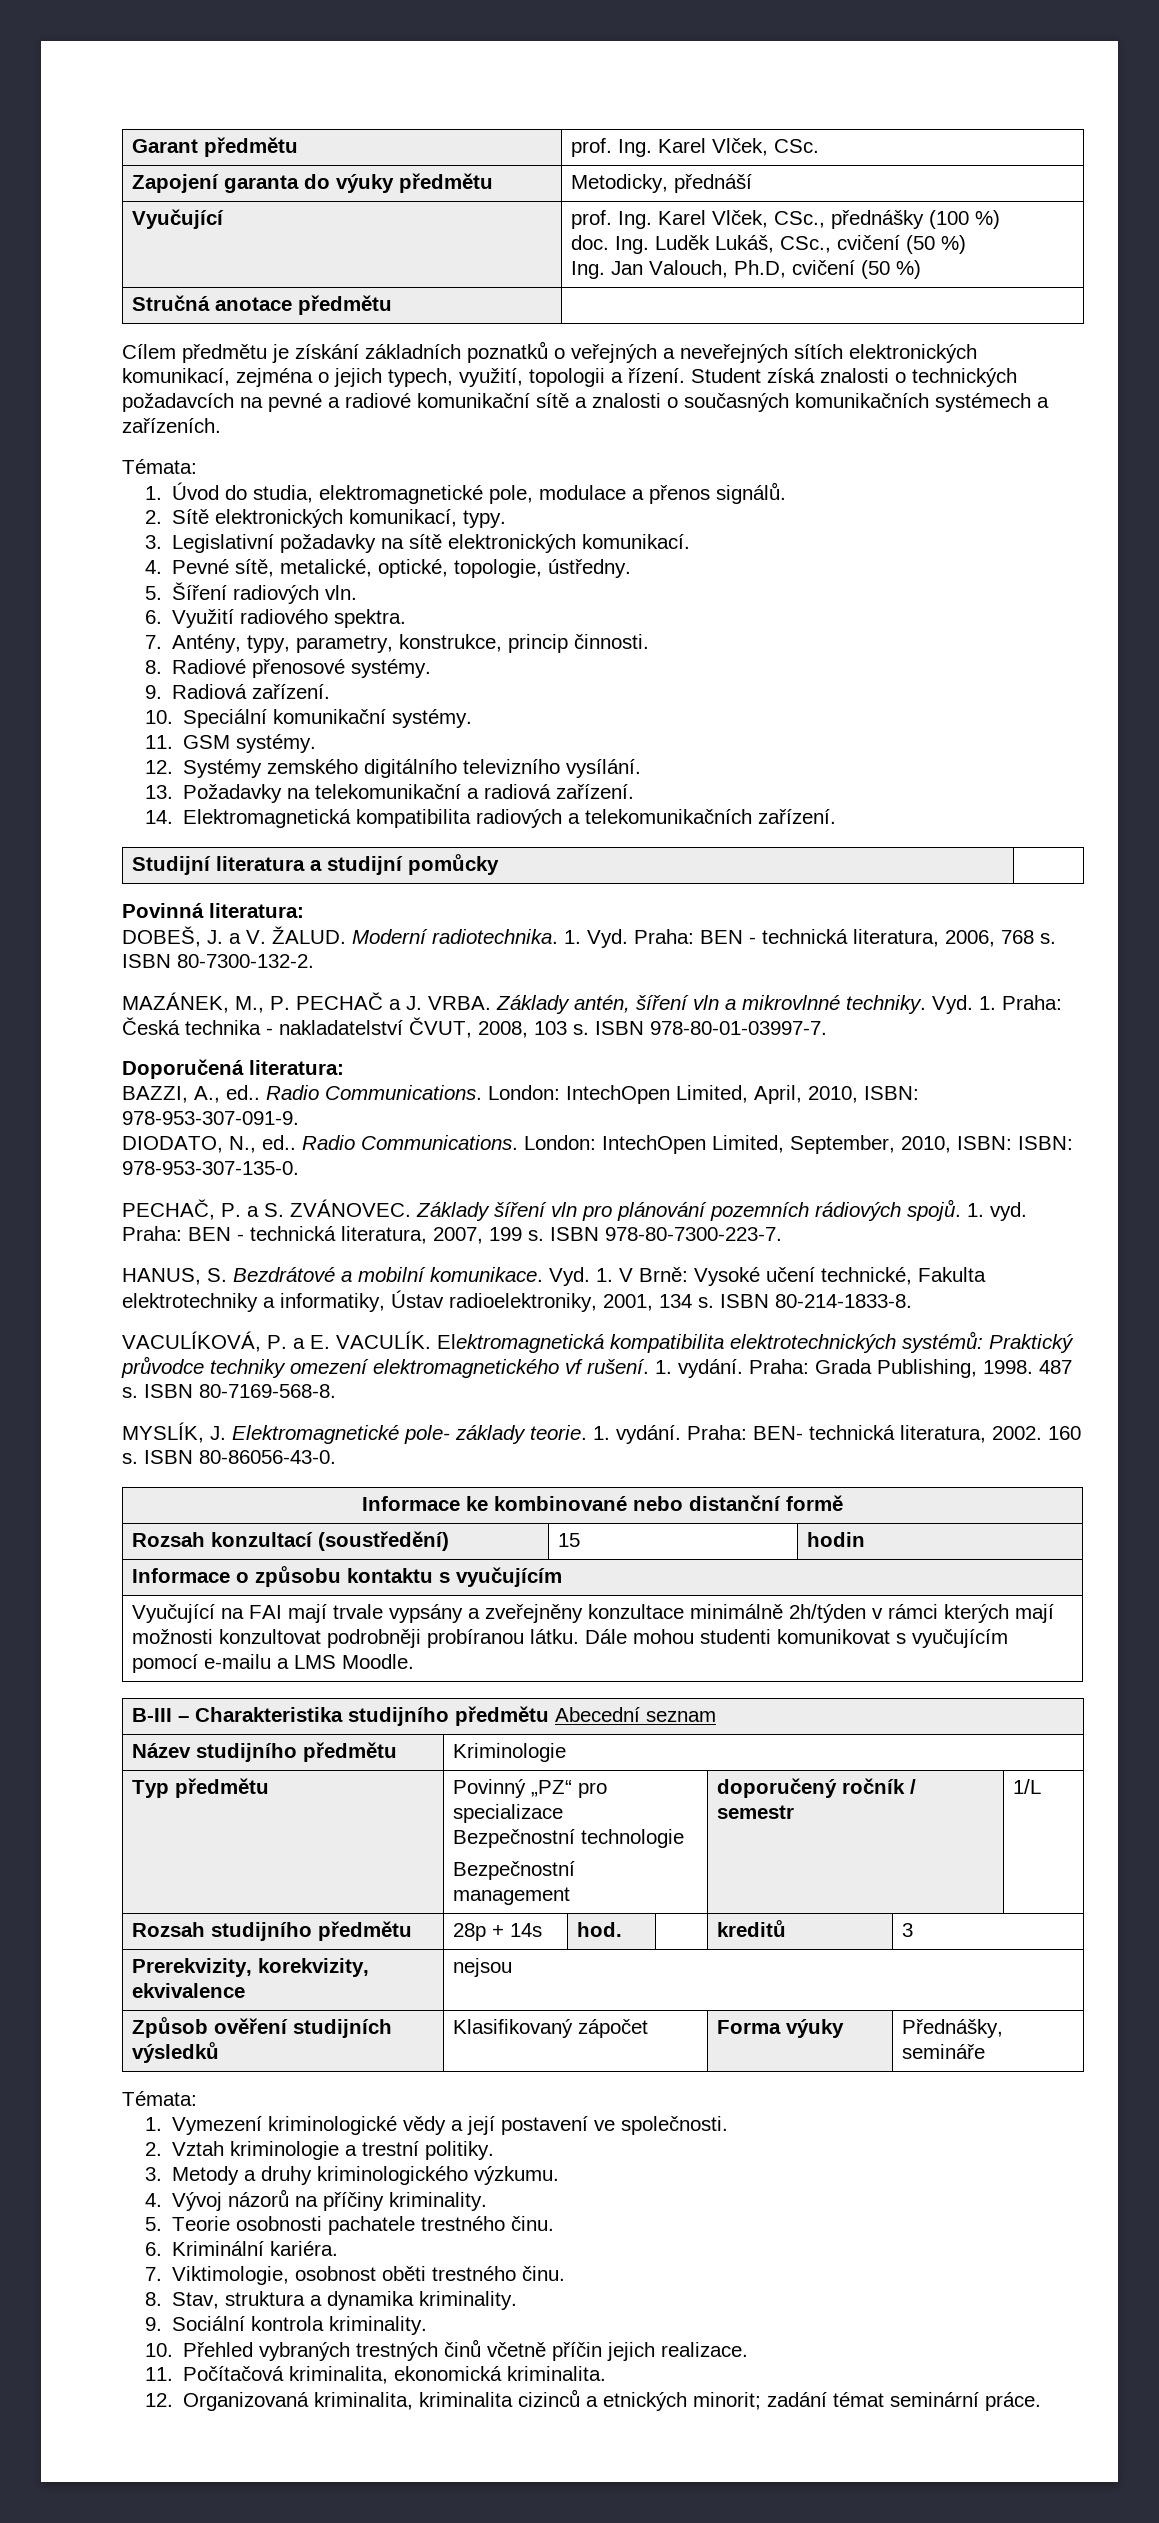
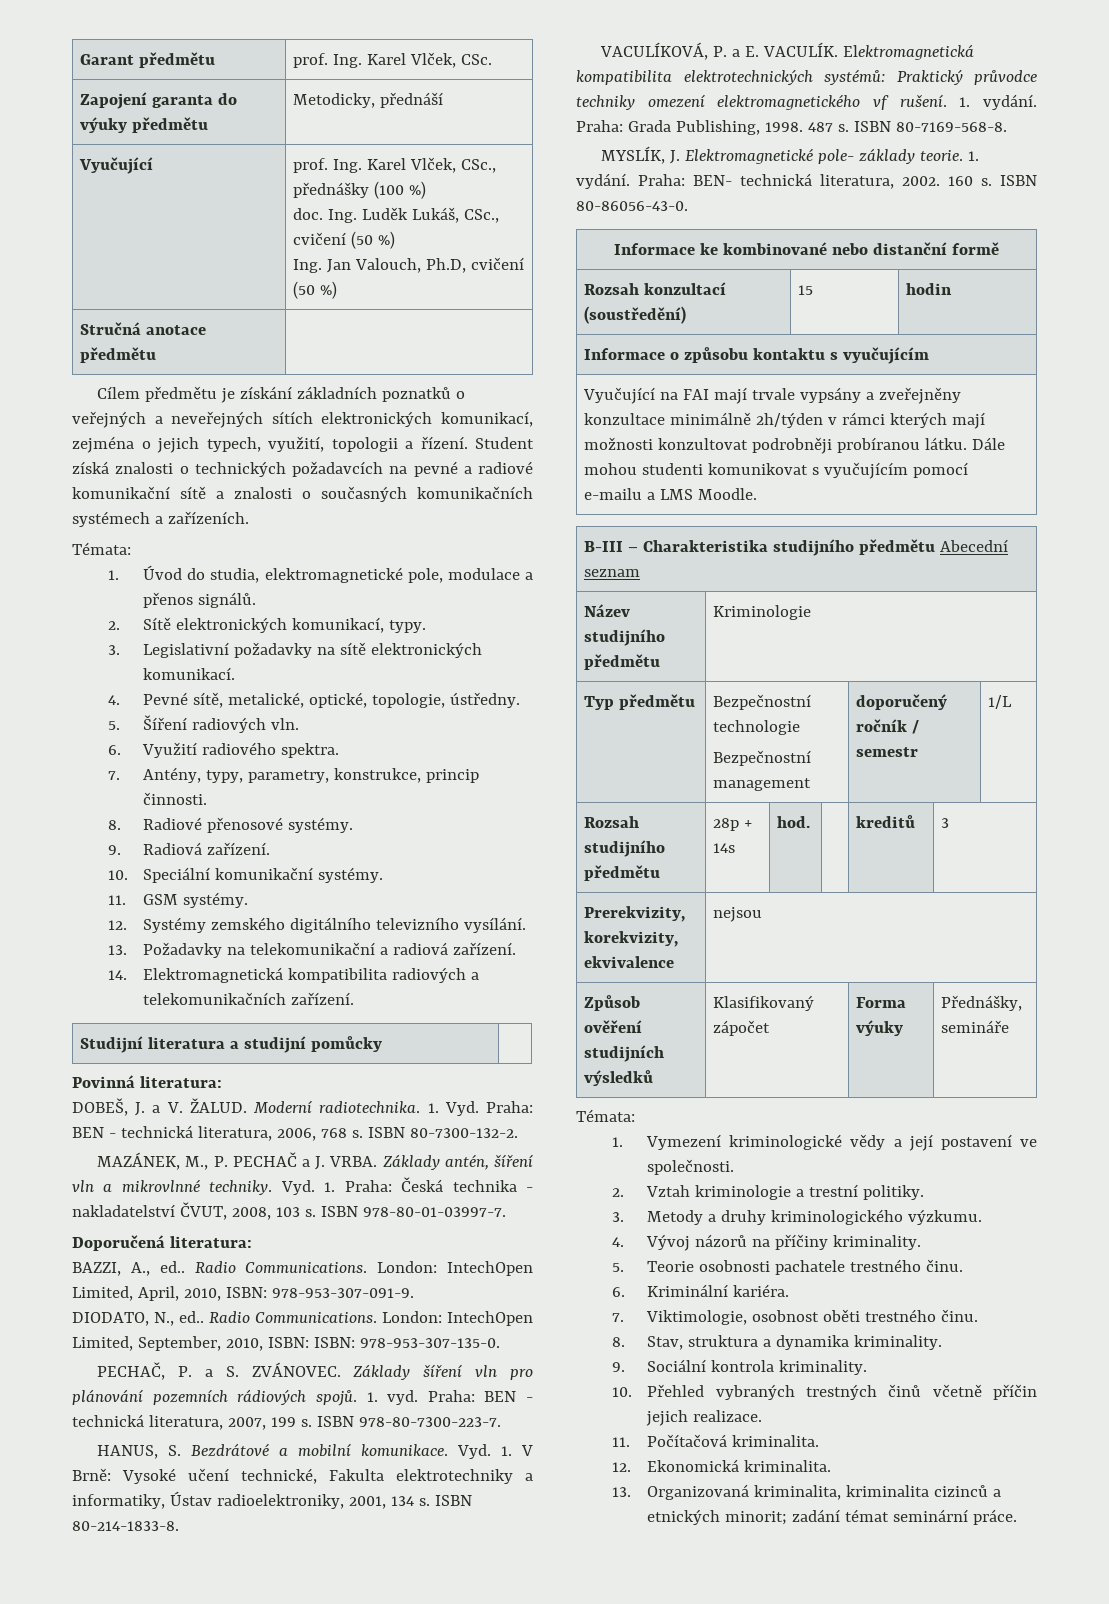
[453,1779,608,1798] [453,1804,564,1823] Povinný „PZ“ pro specializace // -> (696, 702) none
[289,2366,607,2384] [145,2393,174,2407] kriminalita, ekonomická kriminalita. // 12. -> [732,1435,820,1447] [611,1459,832,1472] [611,1487,631,1497] kriminalita. // 12. Ekonomická kriminalita. // 13.

